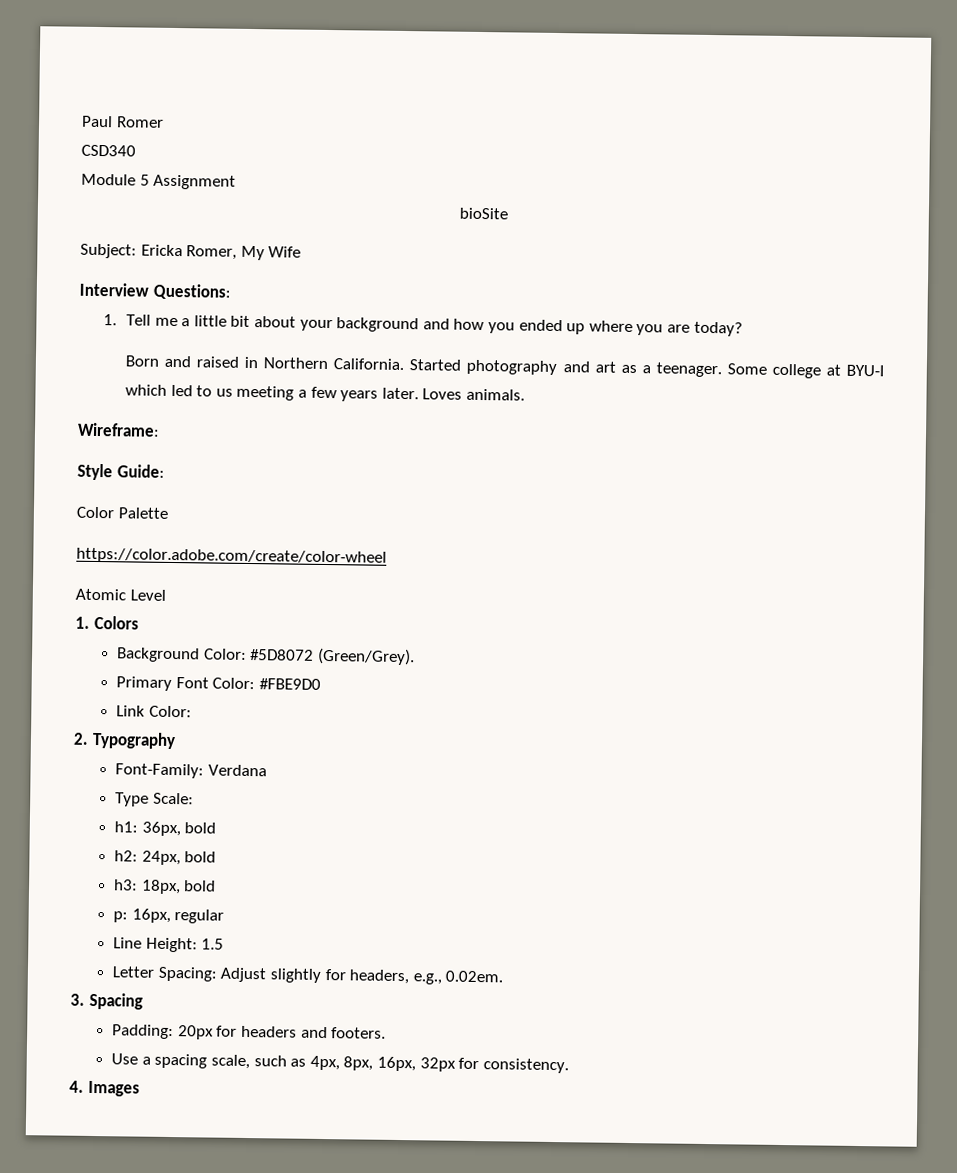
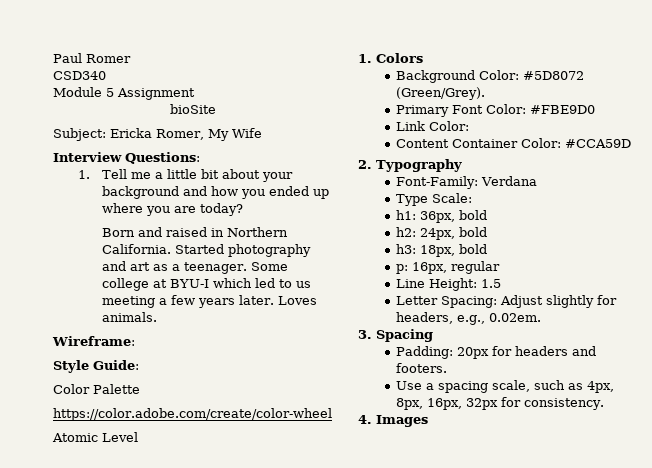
(192, 711) none -> [396,138,632,148] // Content Container Color: #CCA59D

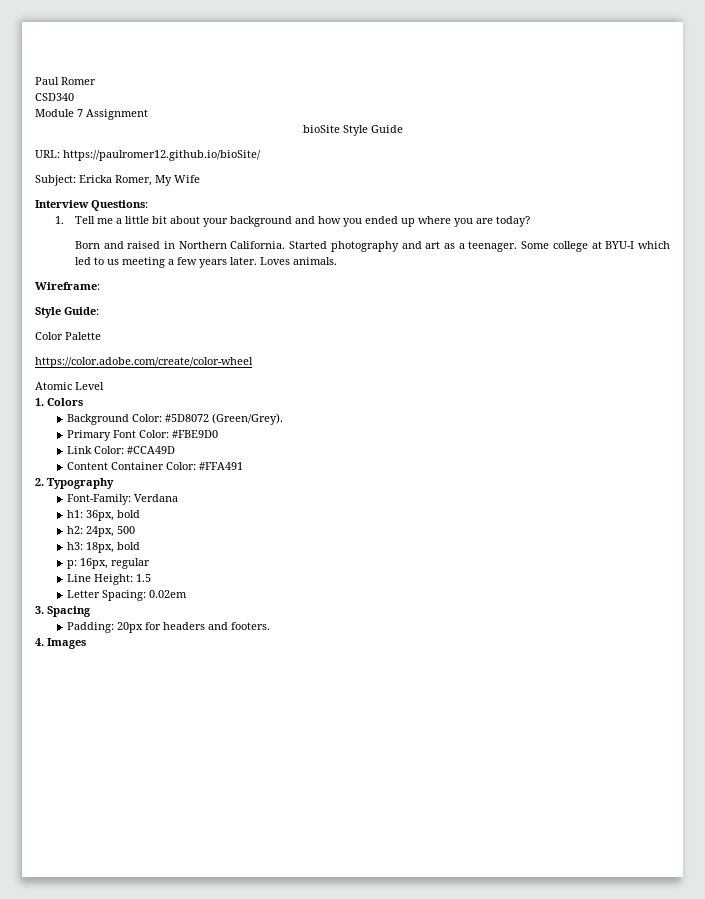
[106,88,114,97] 5 -> [77,109,83,117] 7
(216, 109) none -> [342,125,403,136] [35,150,261,161] Style Guide // URL: https://paulromer12.github.io/bioSite/
(470, 126) none -> [127,446,176,454] #CCA49D
[565,139,632,148] #CCA59D -> [199,462,244,470] #FFA491
[396,193,473,206] // Type Scale: -> (179, 498) none
[459,227,488,237] bold -> [117,526,136,534] 500
[500,295,618,308] [396,312,542,325] Adjust slightly for headers, e.g., 0.02em. -> [149,590,188,598] 0.02em
[396,380,615,393] [396,397,605,410] // Use a spacing scale, such as 4px, 8px, 16px, 32px for consistency. -> (271, 626) none

